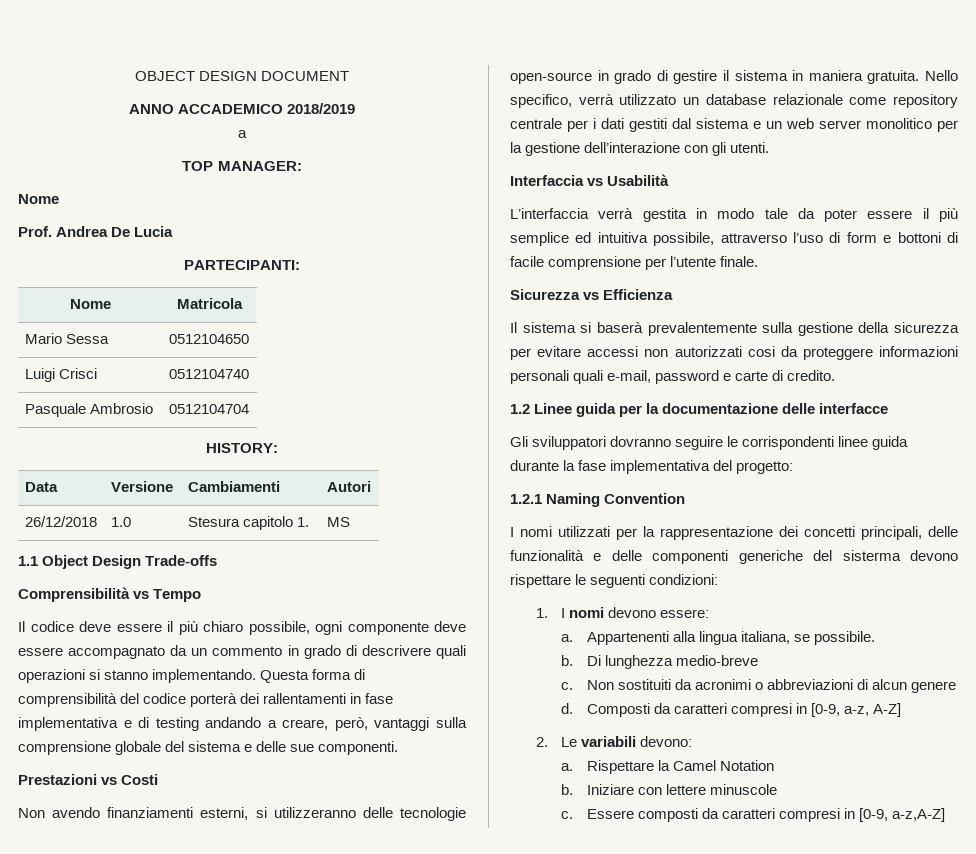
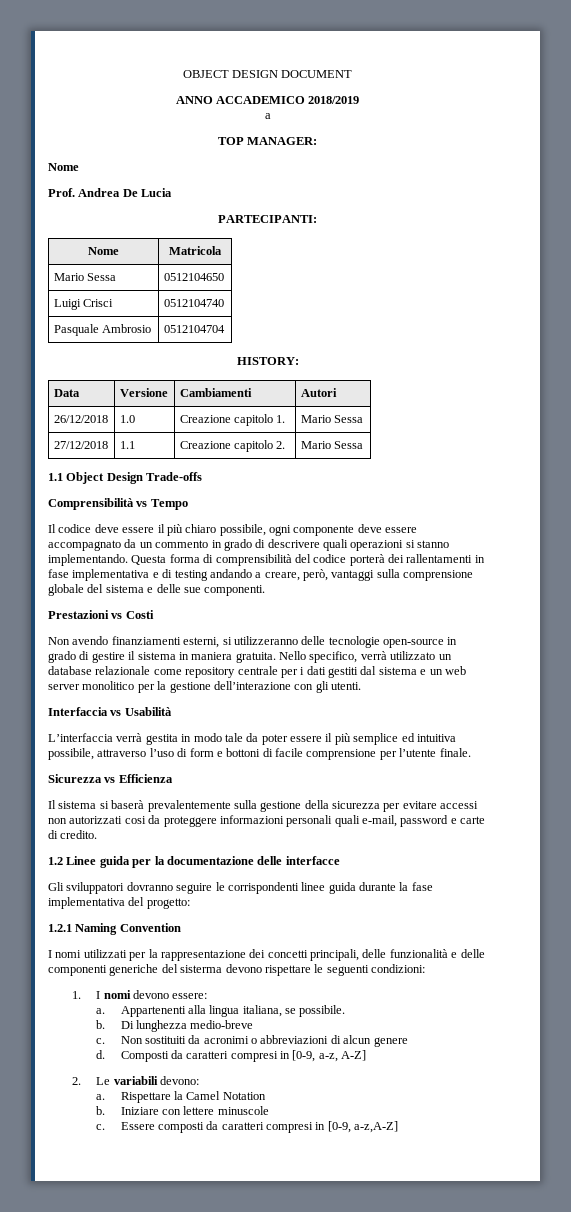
[187,517,240,527] Stesura -> [179,415,231,423] Creazione
[326,517,350,527] MS -> [300,415,364,423] [53,441,108,449] [119,441,135,449] [179,440,286,452] [300,441,364,449] Mario Sessa // 27/12/2018 | 1.1 | Creazione capitolo 2. | Mario Sessa

